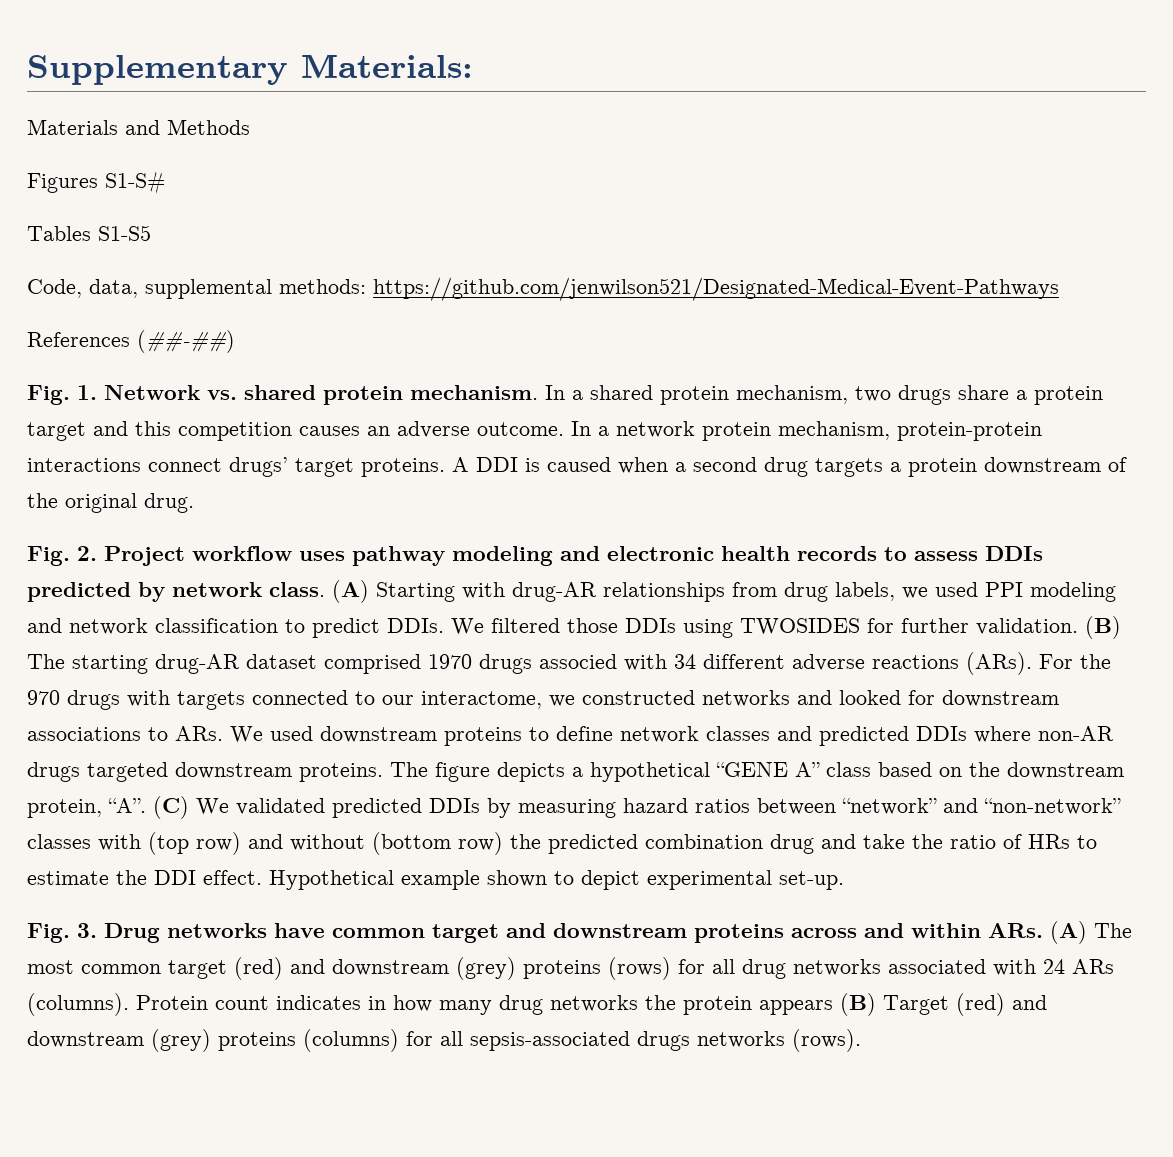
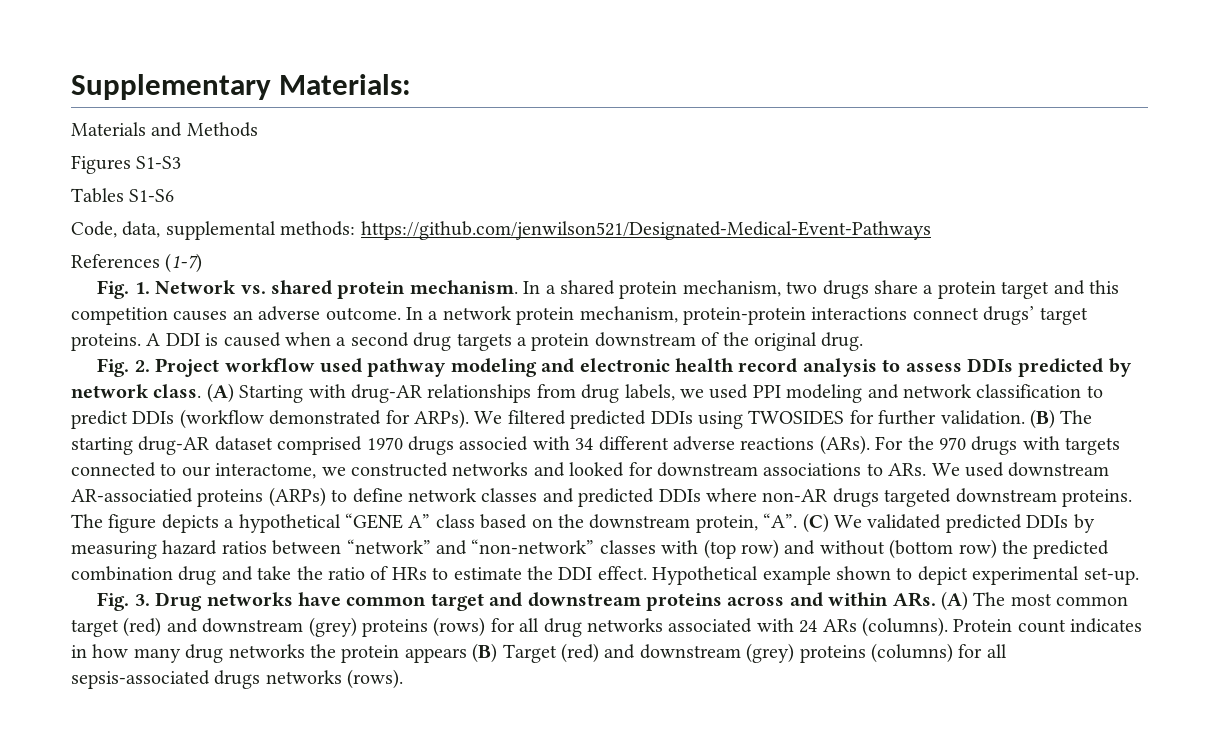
[105,171,165,194] S1-S# -> [136,156,182,169] S1-S3
[98,225,151,241] S1-S5 -> [129,189,175,202] S1-S6
[137,330,235,353] (##-##) -> [165,253,203,273] (1-7)
[299,551,345,561] uses -> [320,358,363,373] used
[797,546,877,561] records -> [738,358,877,377] record analysis
[387,618,444,633] DDIs. -> [132,409,469,429] DDIs (workflow demonstrated for ARPs).
[567,618,618,633] those -> [570,410,647,429] predicted
[444,727,522,746] proteins -> [71,487,326,507] AR-associatied proteins (ARPs)

